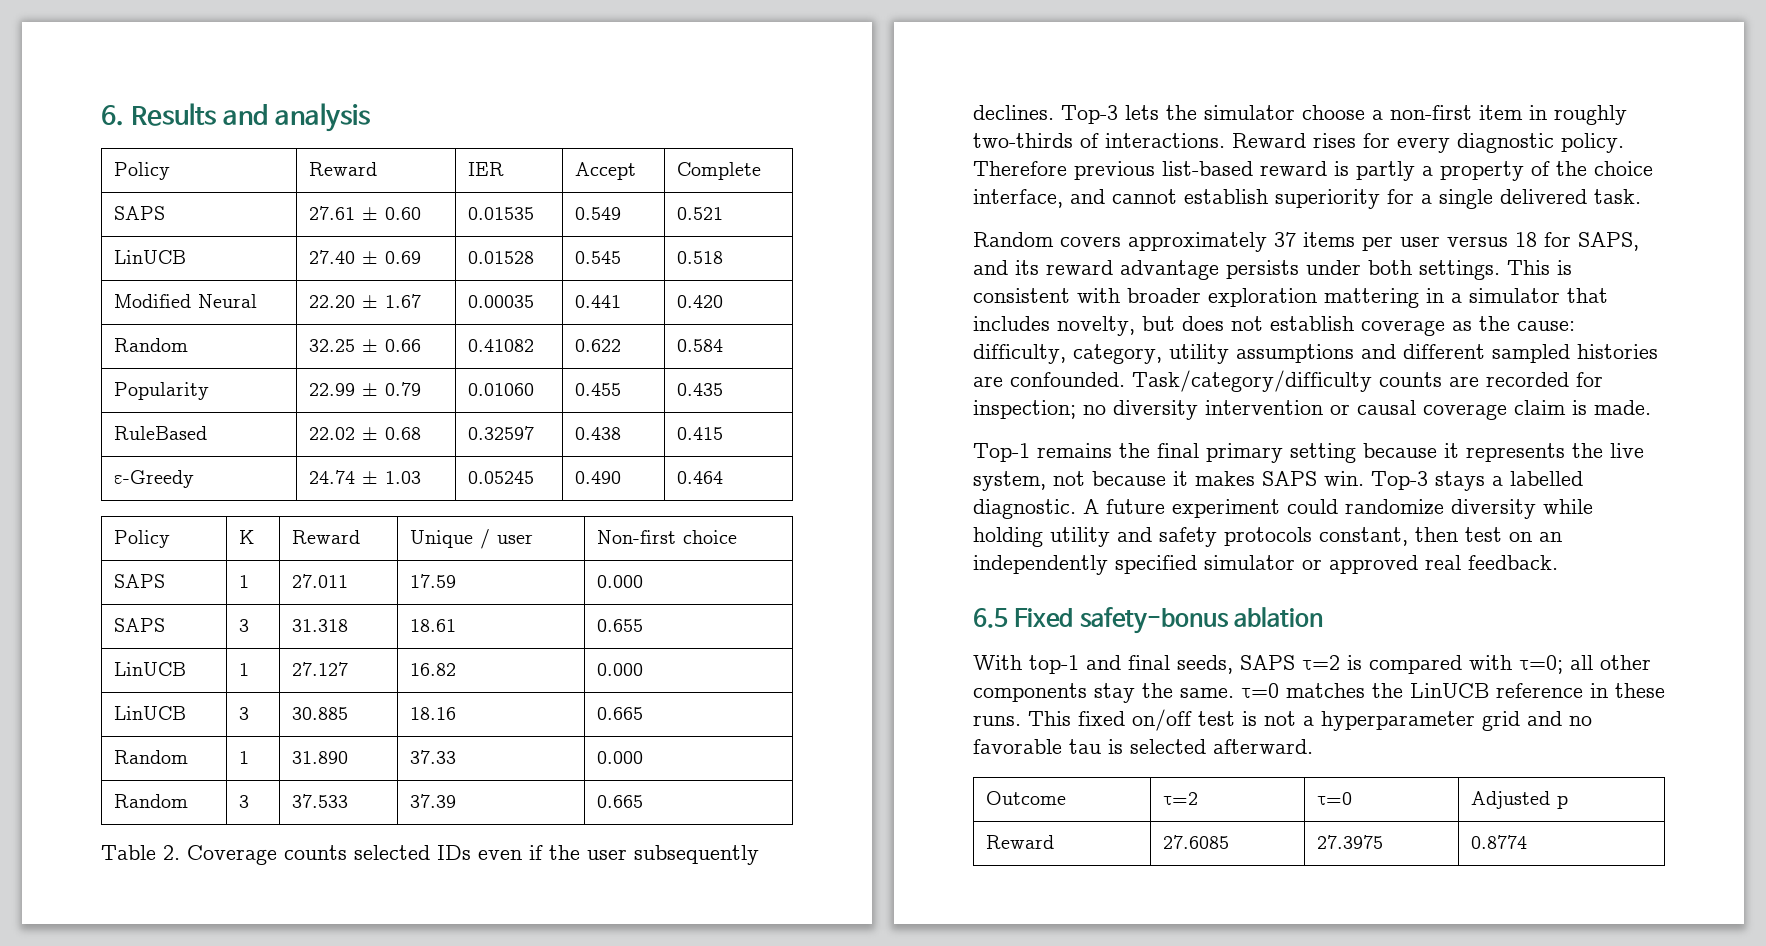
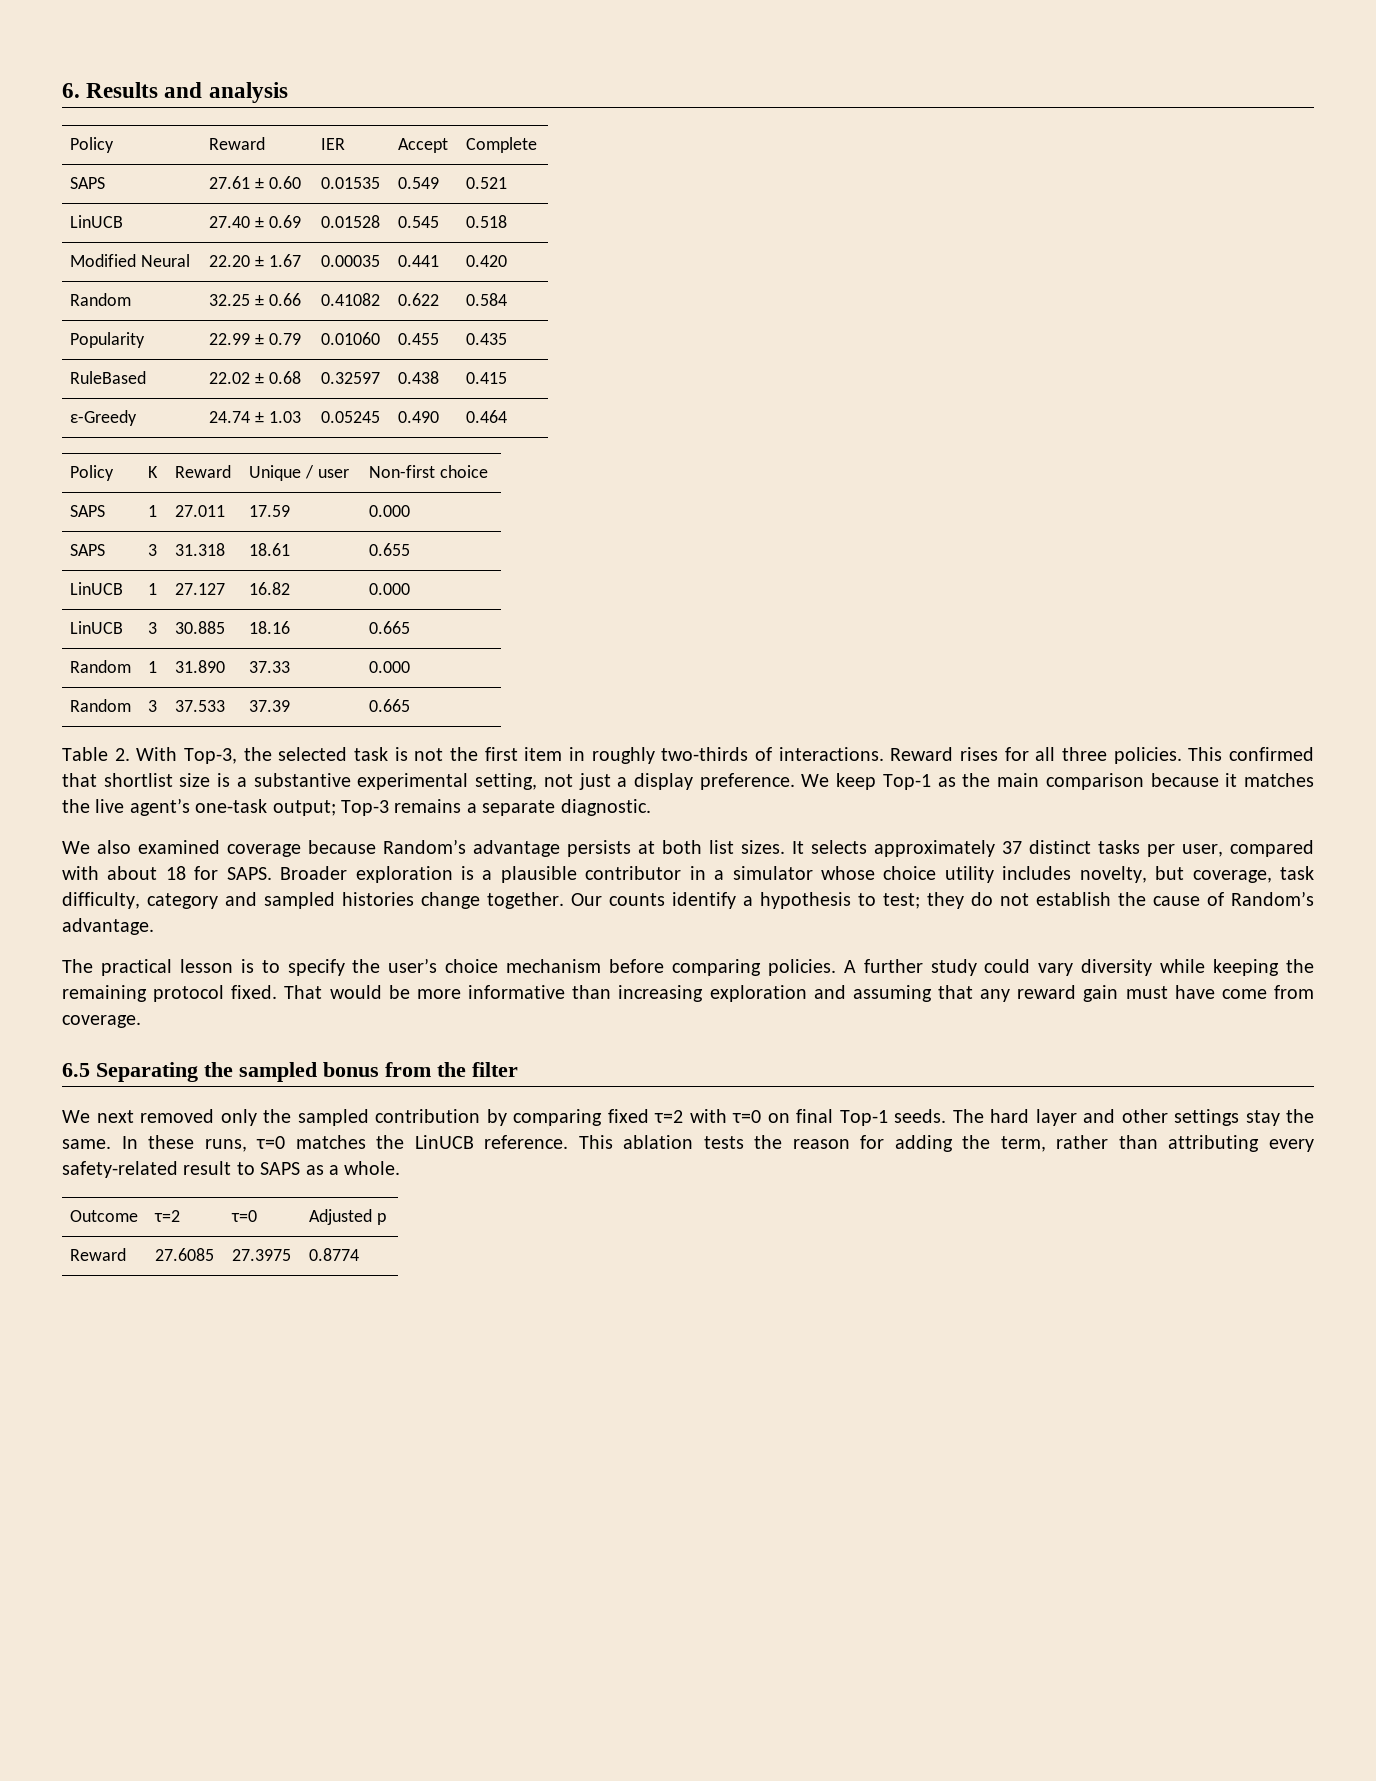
[187,845,759,865] [973,105,1472,124] Coverage counts selected IDs even if the user subsequently declines. Top-3 lets the simulator choose a non-first -> [136,747,518,764] With Top-3, the selected task is not the first
[1397,133,1624,153] [973,161,1653,181] [973,189,1641,209] [973,232,1639,252] [973,260,1572,280] [973,288,1608,308] [973,316,1575,336] [973,344,1658,364] [973,370,1603,392] [973,400,1651,420] [973,443,1644,463] [973,471,1583,491] [973,499,1593,519] [973,527,1562,547] [973,555,1558,575] [973,607,1324,634] [973,655,1651,674] [973,683,1665,703] [973,709,1592,731] [973,739,1313,754] every diagnostic policy. Therefore previous list-based reward is partly a property of the choice interface, and cannot establish superiority for a single delivered task. // Random covers approximately 37 items per user versus 18 for SAPS, and its reward advantage persists under both settings. This is consistent with broader exploration mattering in a simulator that includes novelty, but does not establish coverage as the cause: difficulty, category, utility assumptions and different sampled histories are confounded. Task/category/difficulty counts are recorded for inspection; no diversity intervention or causal coverage claim is made. // Top-1 remains the final primary setting because it represents the live system, not because it makes SAPS win. Top-3 stays a labelled diagnostic. A future experiment could randomize diversity while holding utility and safety protocols constant, then test on an independently specified simulator or approved real feedback. // 6.5 Fixed safety-bonus ablation // With top-1 and final seeds, SAPS τ=2 is compared with τ=0; all other components stay the same. τ=0 matches the LinUCB reference in these runs. This fixed on/off test is not a hyperparameter grid and no favorable tau is selected afterward. -> [1035,747,1314,764] [62,773,1315,790] [62,798,651,816] [62,839,1314,857] [62,866,1314,883] [62,891,1314,909] [62,918,154,935] [62,958,1315,976] [62,985,1314,1002] [62,1015,141,1028] [62,1062,518,1082] [62,1109,1314,1126] [62,1135,1315,1152] [62,1161,401,1178] all three policies. This confirmed that shortlist size is a substantive experimental setting, not just a display preference. We keep Top-1 as the main comparison because it matches the live agent’s one-task output; Top-3 remains a separate diagnostic. // We also examined coverage because Random’s advantage persists at both list sizes. It selects approximately 37 distinct tasks per user, compared with about 18 for SAPS. Broader exploration is a plausible contributor in a simulator whose choice utility includes novelty, but coverage, task difficulty, category and sampled histories change together. Our counts identify a hypothesis to test; they do not establish the cause of Random’s advantage. // The practical lesson is to specify the user’s choice mechanism before comparing policies. A further study could vary diversity while keeping the remaining protocol fixed. That would be more informative than increasing exploration and assuming that any reward gain must have come from coverage. // 6.5 Separating the sampled bonus from the filter // We next removed only the sampled contribution by comparing fixed τ=2 with τ=0 on final Top-1 seeds. The hard layer and other settings stay the same. In these runs, τ=0 matches the LinUCB reference. This ablation tests the reason for adding the term, rather than attributing every safety-related result to SAPS as a whole.

